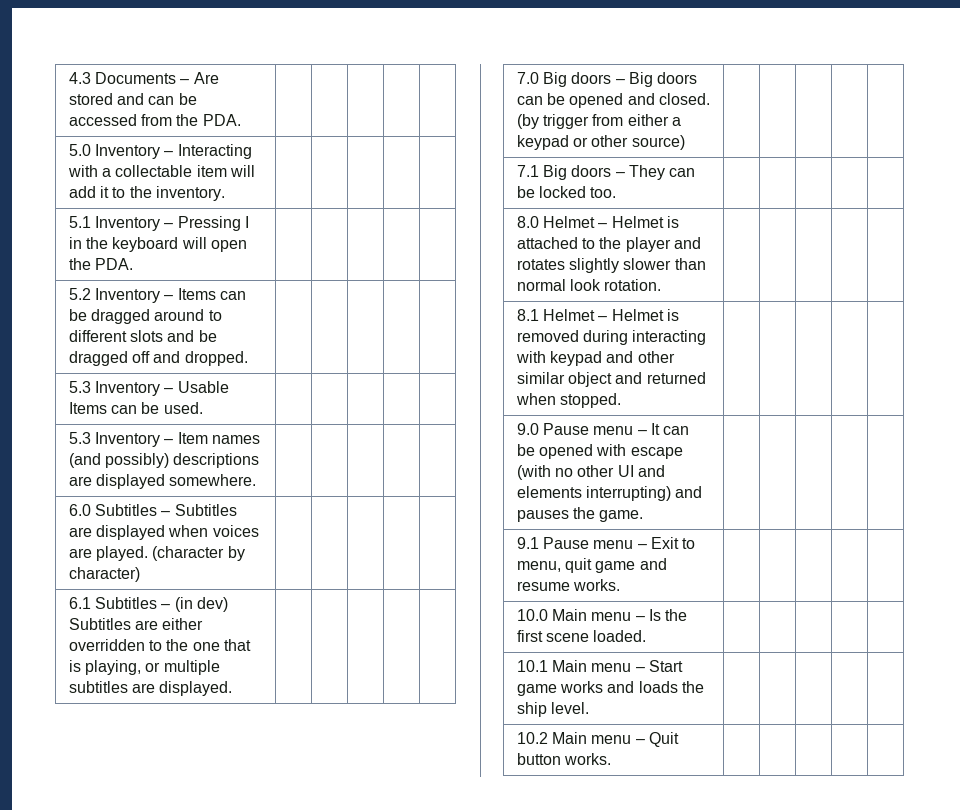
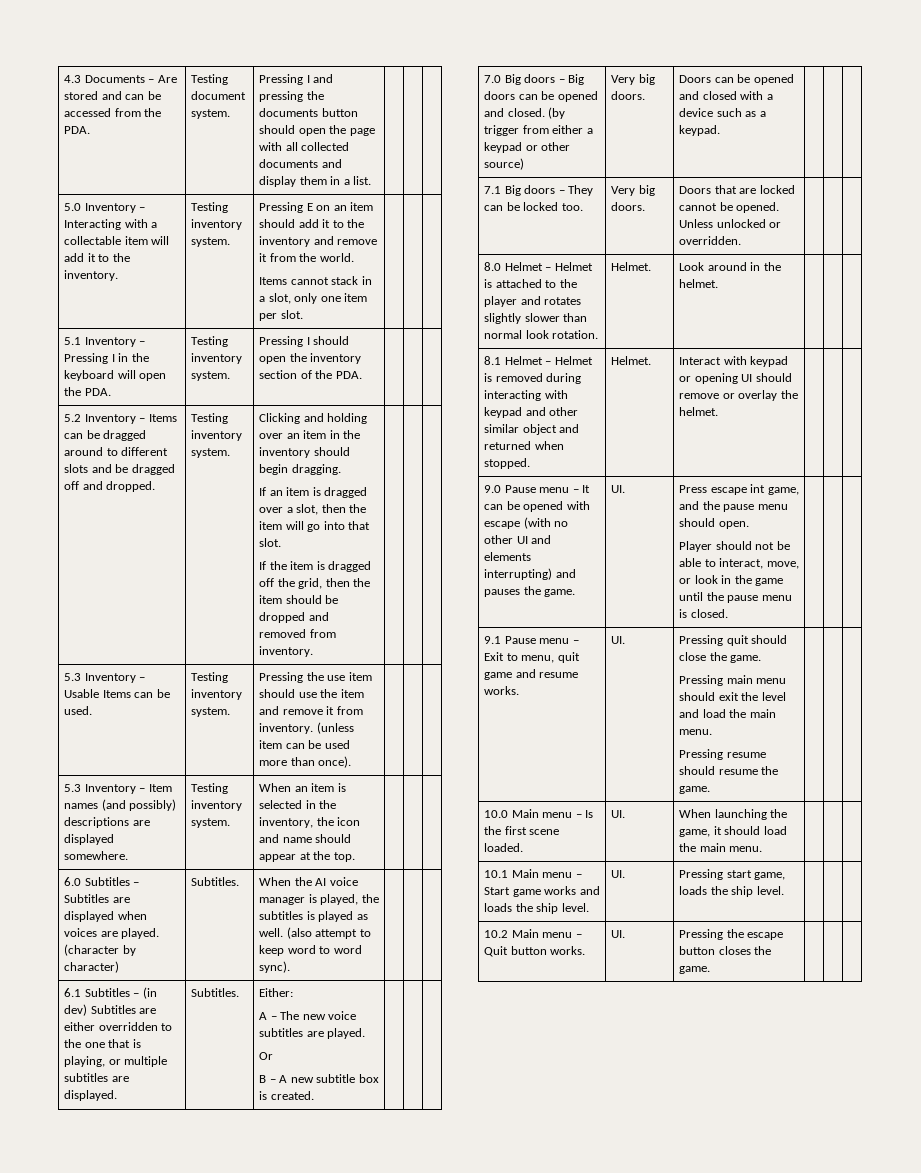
(241, 120) | -> [191,74,229,85] [191,91,247,100] [191,109,231,119] [259,74,334,85] [259,91,324,102] [259,108,358,117] [259,125,375,136] [259,142,350,151] [259,159,342,168] [259,176,372,187] Testing document system. | Pressing I and pressing the documents button should open the page with all collected documents and display them in a list.
(225, 193) | -> [191,202,229,213] [191,219,243,230] [191,237,231,247] [259,202,374,213] [259,219,365,228] [259,236,378,247] [259,253,354,262] [259,276,372,285] [259,293,368,304] [259,310,303,321] Testing inventory system. | Pressing E on an item should add it to the inventory and remove it from the world. // Items cannot stack in a slot, only one item per slot.
(133, 264) | -> [191,336,229,347] [191,353,243,364] [191,371,231,381] [259,336,350,347] [259,353,362,364] [259,370,362,379] Testing inventory system. | Pressing I should open the inventory section of the PDA.
(248, 358) | -> [191,413,229,424] [191,430,243,441] [191,448,231,458] [259,413,368,424] [259,430,361,439] [259,447,350,458] [259,464,341,475] [259,487,368,498] [259,504,367,515] [259,521,371,532] [259,538,282,547] [259,561,372,572] [259,578,371,589] [259,595,339,604] [259,612,329,623] [259,629,336,638] [259,646,314,657] Testing inventory system. | Clicking and holding over an item in the inventory should begin dragging. // If an item is dragged over a slot, then the item will go into that slot. // If the item is dragged off the grid, then the item should be dropped and removed from inventory.
(203, 408) | -> [191,672,229,683] [191,689,243,700] [191,707,231,717] [259,672,372,683] [259,689,364,698] [259,706,363,715] [259,722,354,734] [259,740,350,749] [259,756,352,768] Testing inventory system. | Pressing the use item should use the item and remove it from inventory. (unless item can be used more than once).
(257, 480) | -> [191,783,229,794] [191,800,243,811] [191,818,231,828] [259,783,346,792] [259,800,337,809] [259,817,361,828] [259,834,352,843] [259,851,355,862] Testing inventory system. | When an item is selected in the inventory, the icon and name should appear at the top.
(140, 574) | -> [191,877,240,886] [259,877,358,886] [259,894,379,905] [259,911,368,922] [259,927,371,939] [259,945,362,956] [259,961,291,973] Subtitles. | When the AI voice manager is played, the subtitles is played as well. (also attempt to keep word to word sync).
(233, 688) | -> [191,988,240,997] [259,988,294,997] [259,1011,357,1020] [259,1028,366,1039] [259,1052,274,1060] [259,1074,379,1083] [259,1091,314,1100] Subtitles. | Either: // A – The new voice subtitles are played. // Or // B – A new subtitle box is created.
(685, 142) | -> [611,74,655,85] [611,91,646,100] [679,74,794,85] [679,91,773,100] [679,108,766,117] [679,125,721,136] Very big doors. | Doors can be opened and closed with a device such as a keypad.
(617, 192) | -> [611,185,655,196] [611,202,646,211] [679,185,795,194] [679,202,780,213] [679,219,782,228] [679,236,742,245] Very big doors. | Doors that are locked cannot be opened. Unless unlocked or overridden.
(662, 285) | -> [611,262,652,271] [679,262,781,271] [679,279,719,288] Helmet. | Look around in the helmet.
(621, 400) | -> [611,356,652,365] [679,356,789,367] [679,373,792,384] [679,390,798,401] [679,407,719,416] Helmet. | Interact with keypad or opening UI should remove or overlay the helmet.
(644, 516) | -> [611,485,626,493] [679,484,799,495] [679,501,788,512] [679,518,749,529] [679,541,790,552] [679,558,799,569] [679,575,784,586] [679,592,792,603] [679,609,728,618] UI. | Press escape int game, and the pause menu should open. // Player should not be able to interact, move, or look in the game until the pause menu is closed.
(620, 585) | -> [611,636,626,644] [679,635,788,646] [679,652,762,663] [679,675,787,686] [679,692,786,701] [679,709,776,718] [679,729,713,735] [679,749,766,760] [679,766,779,775] [679,786,711,794] UI. | Pressing quit should close the game. // Pressing main menu should exit the level and load the main menu. // Pressing resume should resume the game.
(647, 636) | -> [611,810,626,818] [679,809,788,820] [679,826,787,837] [679,843,763,852] UI. | When launching the game, it should load the main menu.
(589, 708) | -> [611,870,626,878] [679,869,786,880] [679,886,784,897] UI. | Pressing start game, loads the ship level.
(611, 759) | -> [611,930,626,938] [679,929,784,940] [679,946,772,955] [679,966,711,974] UI. | Pressing the escape button closes the game.

